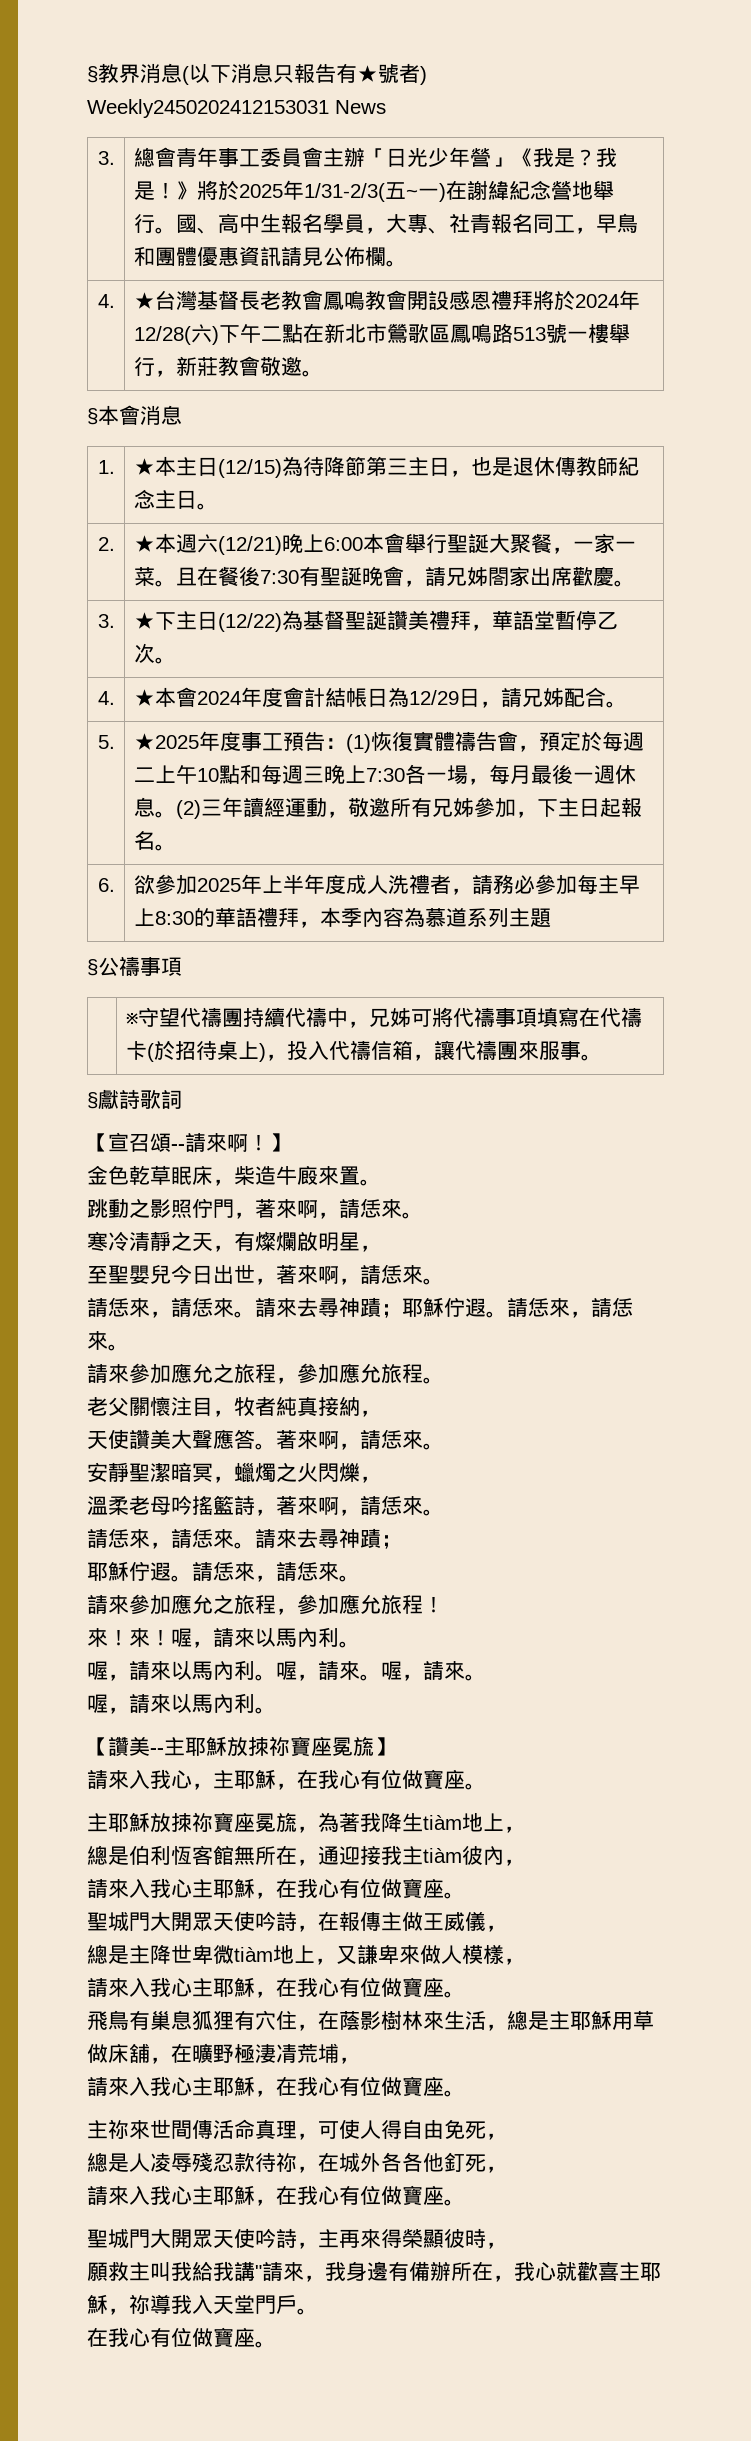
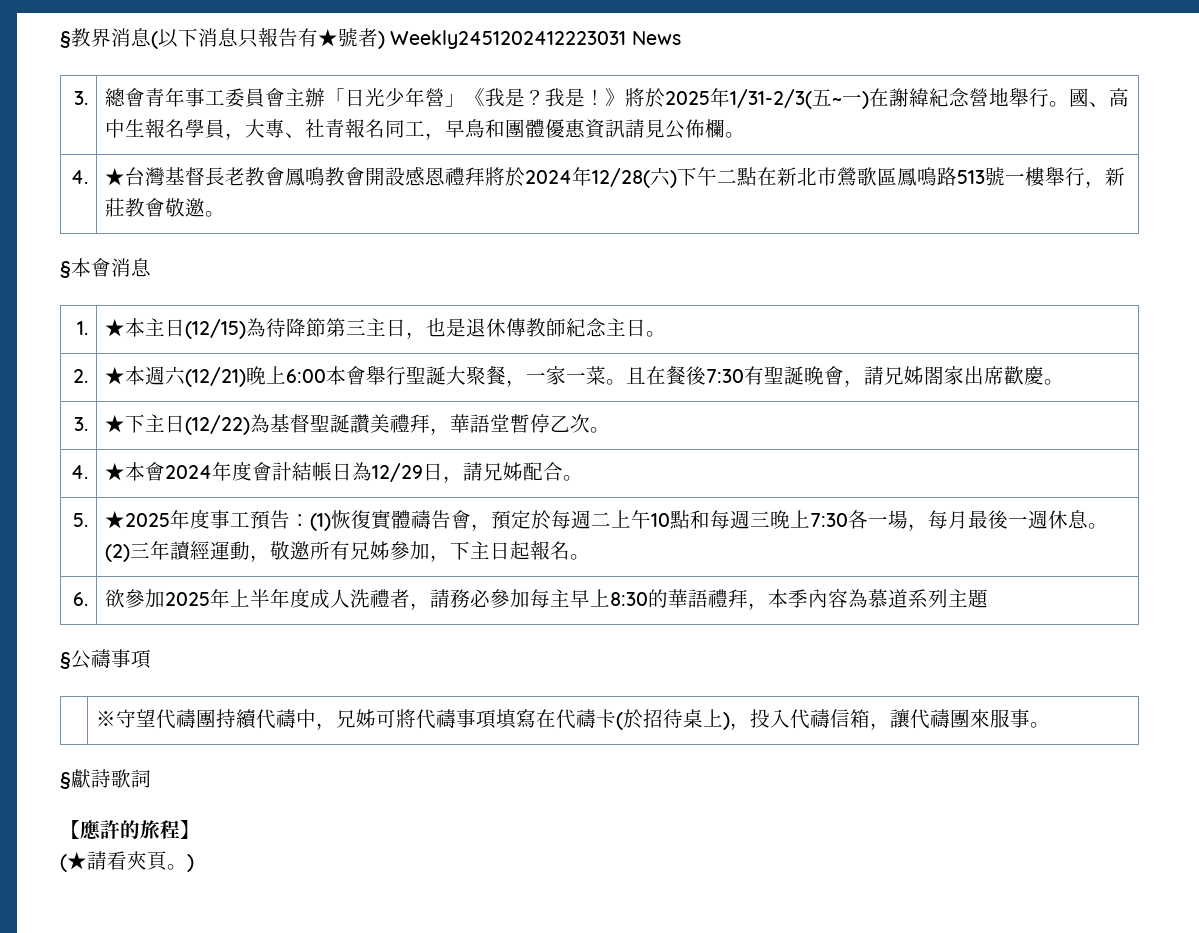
[87,99,329,118] Weekly2450202412153031 -> [390,30,627,49] Weekly2451202412223031
[108,1132,290,1152] [87,1165,381,1186] [87,1198,423,1219] [87,1231,381,1252] [87,1264,444,1285] [87,1297,633,1318] [87,1331,129,1351] [87,1363,444,1384] [87,1396,381,1417] [87,1429,444,1450] [87,1462,381,1483] [87,1495,444,1516] [87,1528,402,1549] [87,1561,360,1582] [87,1594,444,1615] [87,1627,360,1648] [87,1660,486,1681] [87,1693,276,1714] [87,1736,395,1757] [87,1769,486,1790] [87,1812,525,1833] [87,1845,525,1866] [87,1878,465,1899] [87,1911,507,1932] [87,1944,525,1965] [87,1977,465,1998] [87,2010,654,2031] [87,2043,360,2064] [87,2076,465,2097] [87,2119,507,2140] [87,2152,507,2173] [87,2185,465,2206] [87,2228,507,2249] [87,2261,661,2282] [87,2294,318,2315] [87,2327,276,2348] 宣召頌--請來啊！】 // 金色乾草眠床，柴造牛廄來置。 // 跳動之影照佇門，著來啊，請恁來。 // 寒冷清靜之天，有燦爛啟明星， // 至聖嬰兒今日出世，著來啊，請恁來。 // 請恁來，請恁來。請來去尋神蹟；耶穌佇遐。請恁來，請恁來。 // 請來參加應允之旅程，參加應允旅程。 // 老父關懷注目，牧者純真接納， // 天使讚美大聲應答。著來啊，請恁來。 // 安靜聖潔暗冥，蠟燭之火閃爍， // 溫柔老母吟搖籃詩，著來啊，請恁來。 // 請恁來，請恁來。請來去尋神蹟； // 耶穌佇遐。請恁來，請恁來。 // 請來參加應允之旅程，參加應允旅程！ // 來！來！喔，請來以馬內利。 // 喔，請來以馬內利。喔，請來。喔，請來。 // 喔，請來以馬內利。 // 【讚美--主耶穌放拺祢寶座冕旒】 // 請來入我心，主耶穌，在我心有位做寶座。 // 主耶穌放拺祢寶座冕旒，為著我降生tiàm地上， // 總是伯利恆客館無所在，通迎接我主tiàm彼內， // 請來入我心主耶穌，在我心有位做寶座。 // 聖城門大開眾天使吟詩，在報傳主做王威儀， // 總是主降世卑微tiàm地上，又謙卑來做人模樣， // 請來入我心主耶穌，在我心有位做寶座。 // 飛鳥有巢息狐狸有穴住，在蔭影樹林來生活，總是主耶穌用草做床舖，在曠野極淒凊荒埔， // 請來入我心主耶穌，在我心有位做寶座。 // 主祢來世間傳活命真理，可使人得自由免死， // 總是人凌辱殘忍款待祢，在城外各各他釘死， // 請來入我心主耶穌，在我心有位做寶座。 // 聖城門大開眾天使吟詩，主再來得榮顯彼時， // 願救主叫我給我講"請來，我身邊有備辦所在，我心就歡喜主耶穌，祢導我入天堂門戶。 // 在我心有位做寶座。 -> [80,820,200,839] [60,851,194,872] 應許的旅程】 // (★請看夾頁。)

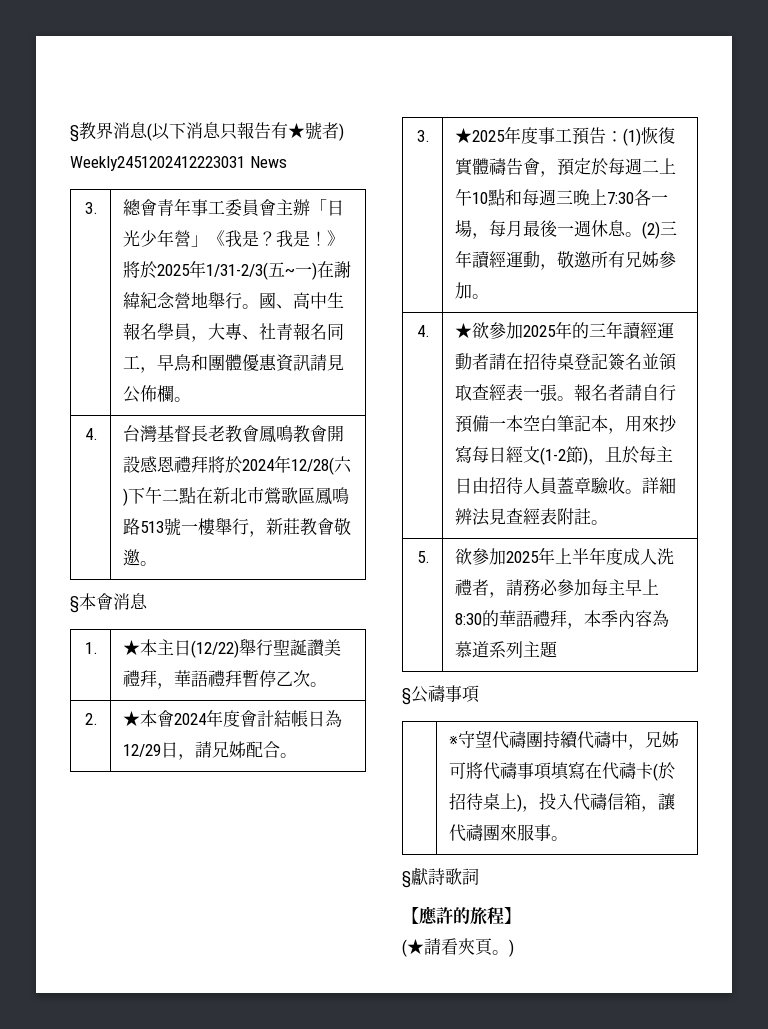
[105,168,126,186] ★ -> (98, 434) none
[185,318,667,339] [72,369,88,383] [105,365,1065,387] [73,417,88,431] [105,414,311,435] (12/15)為待降節第三主日，也是退休傳教師紀念主日。 // 2. | ★本週六(12/21)晚上6:00本會舉行聖誕大聚餐，一家一菜。且在餐後7:30有聖誕晚會，請兄姊閤家出席歡慶。 // 3. | ★下主日(12/22)為基督 -> [191,638,274,658] (12/22)舉行
[490,414,511,432] 堂 -> [208,670,243,687] 禮拜
[70,465,88,479] 4. -> [84,713,98,725] 2.
[72,513,88,527] 5. -> [416,130,430,142] 3.
[430,540,591,562] [72,592,88,606] ，下主日起報名。 // 6. -> [472,294,490,299] [416,325,430,337] [455,321,675,340] [455,353,678,371] [455,384,677,402] [455,415,678,434] [455,445,674,465] [455,477,677,495] [455,508,609,526] [416,551,430,563] 。 // 4. | ★欲參加2025年的三年讀經運動者請在招待桌登記簽名並領取查經表一張。報名者請自行預備一本空白筆記本，用來抄寫每日經文(1-2節)，且於每主日由招待人員蓋章驗收。詳細辨法見查經表附註。 // 5.

